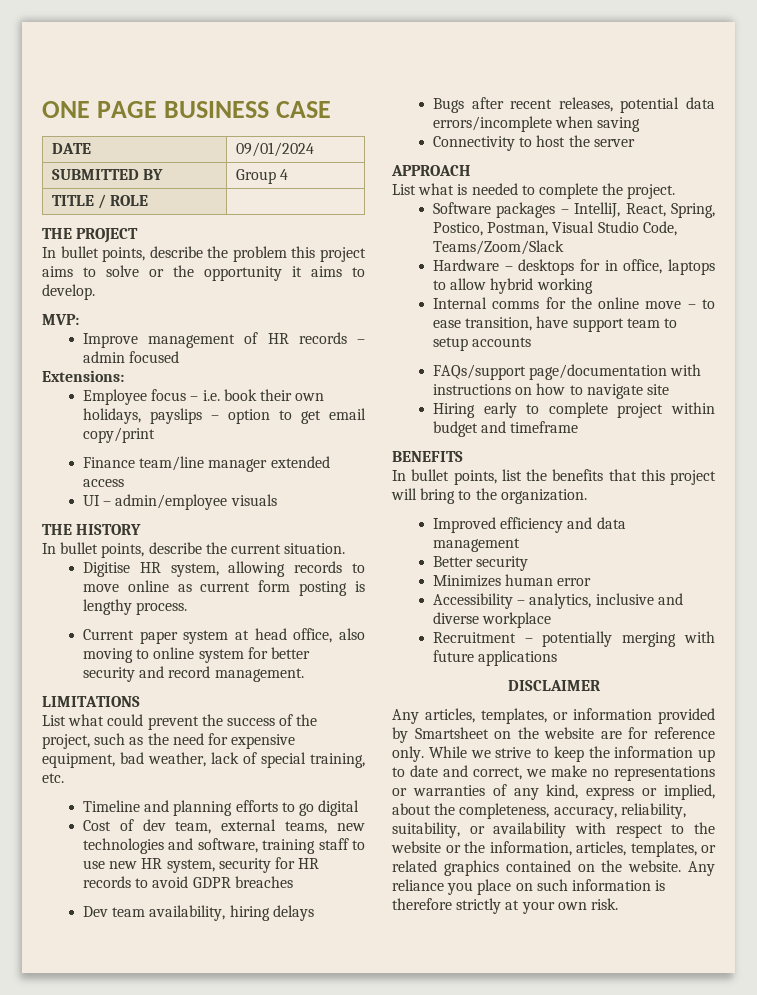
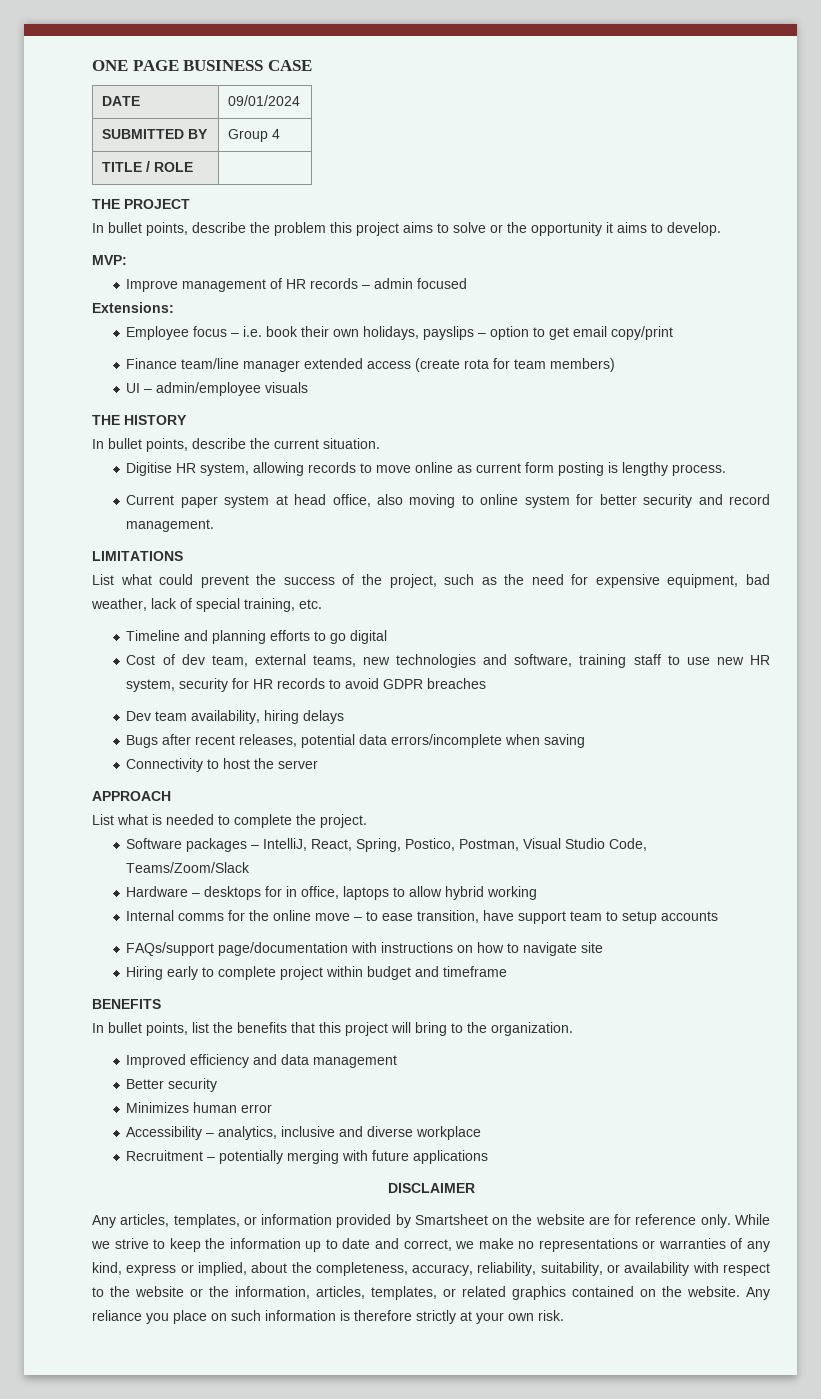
(124, 483) none -> [415,358,616,372] (create rota for team members)

